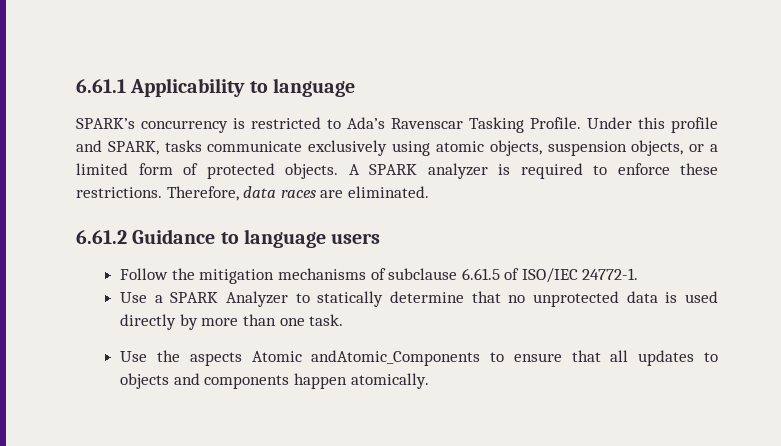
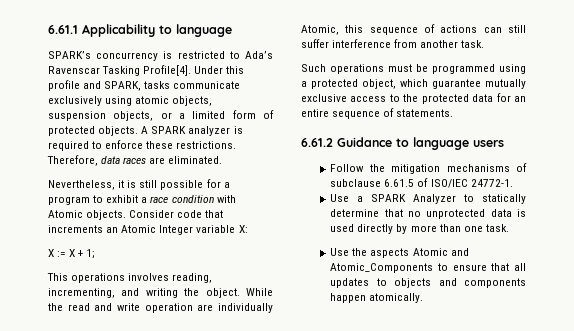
[530,117,581,129] Profile. -> [143,65,192,76] Profile[4].
(429, 192) none -> [48,179,230,190] [48,195,236,205] [48,210,224,220] [48,225,248,235] [48,249,96,259] [47,273,213,283] [48,288,273,298] [48,303,273,313] [301,24,526,35] [301,39,485,48] [301,64,526,74] [301,79,526,89] [301,93,526,104] [301,108,454,119] // Nevertheless, it is still possible for a program to exhibit a race condition with Atomic objects. Consider code that increments an Atomic Integer variable X: // X := X + 1; // This operations involves reading, incrementing, and writing the object. While the read and write operation are individually Atomic, this sequence of actions can still suffer interference from another task. // Such operations must be programmed using a protected object, which guarantee mutually exclusive access to the protected data for an entire sequence of statements.
[311,350,481,366] andAtomic_Components -> [450,248,469,256] [330,263,434,273] and Atomic_Components

